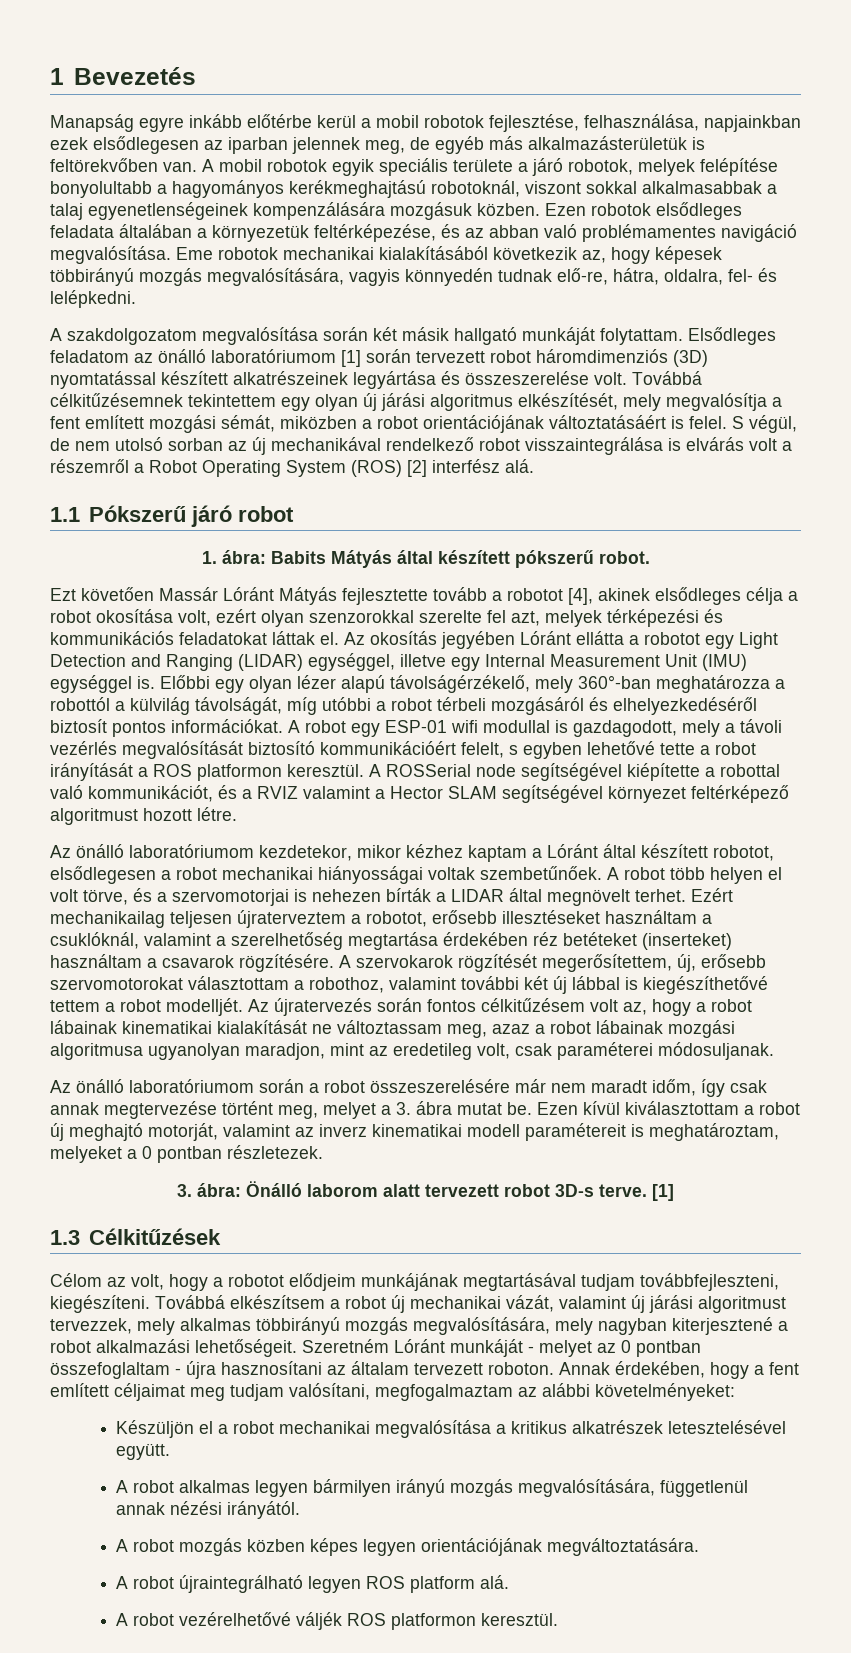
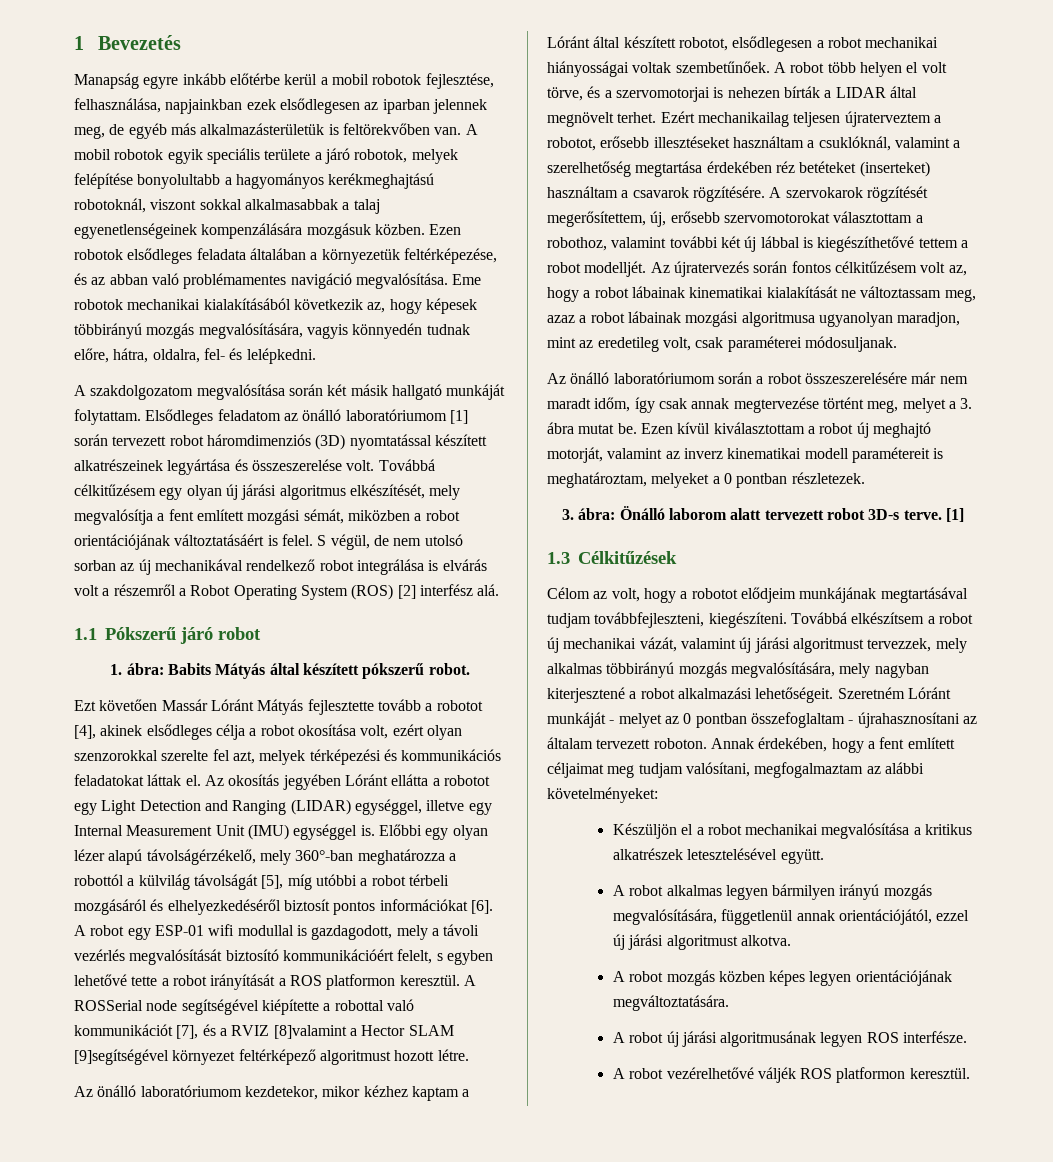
[557,268,608,285] elő-re, -> [74,348,109,363] előre,
[50,393,276,407] célkitűzésemnek tekintettem -> [74,484,156,496] célkitűzésem
[525,437,663,455] visszaintegrálása -> [356,559,424,575] integrálása
[195,697,282,715] távolságát, -> [193,874,284,890] távolságát [5],
[171,719,283,733] információkat. -> [379,899,493,914] információkat [6].
[88,785,213,802] kommunikációt, -> [74,1024,199,1039] kommunikációt [7],
[303,786,370,799] valamint -> [273,1025,347,1039] [8]valamint
[502,785,603,803] segítségével -> [74,1049,169,1065] [9]segítségével
[186,1361,322,1379] újra hasznosítani -> [857,712,960,728] újrahasznosítani
[170,1501,301,1519] nézési irányától. -> [838,909,970,925] [612,934,791,950] orientációjától, ezzel új járási algoritmust alkotva.
[179,1575,510,1593] újraintegrálható legyen ROS platform alá. -> [666,1031,968,1047] új járási algoritmusának legyen ROS interfésze.

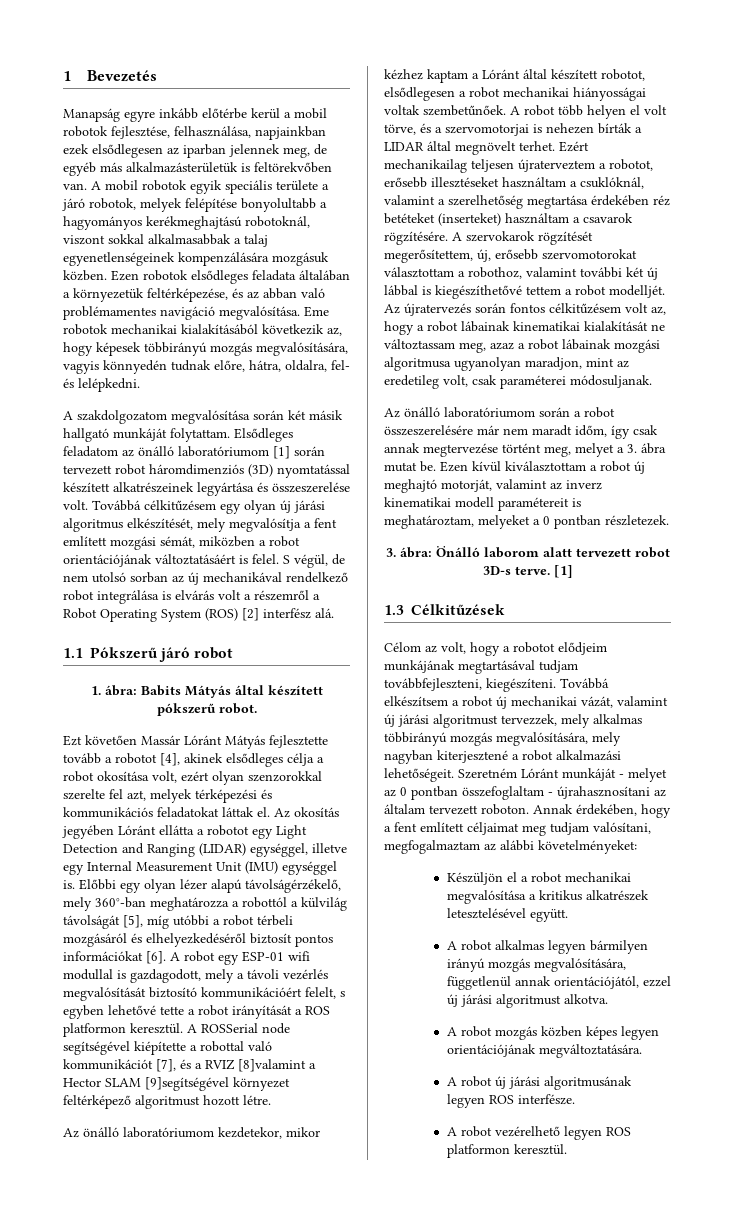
[666,1067,796,1083] vezérelhetővé váljék -> [494,1126,602,1140] vezérelhető legyen

